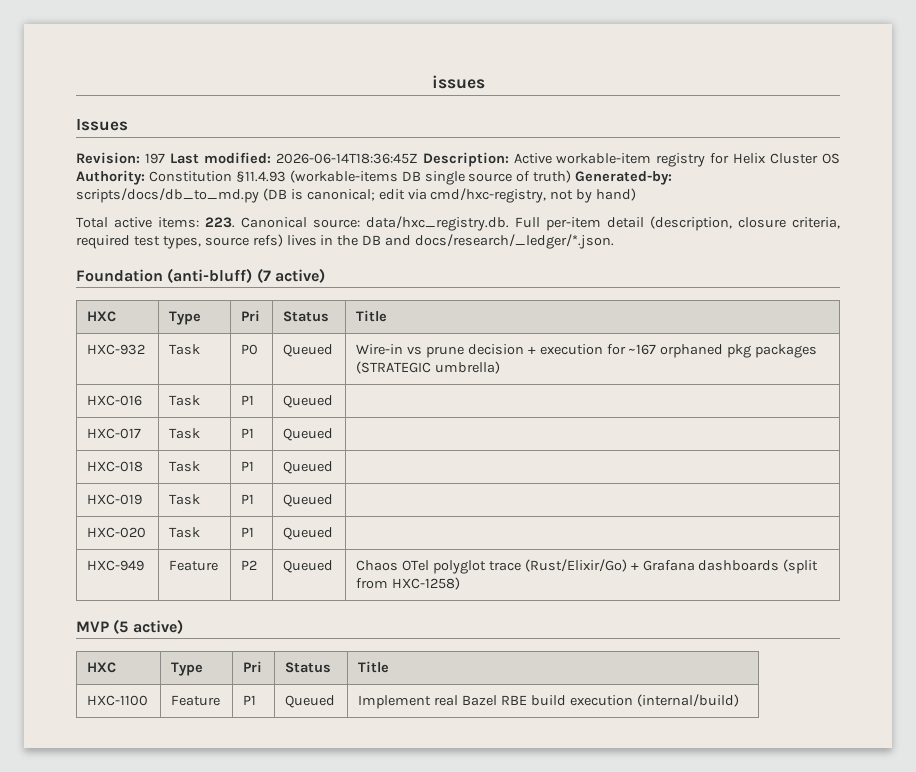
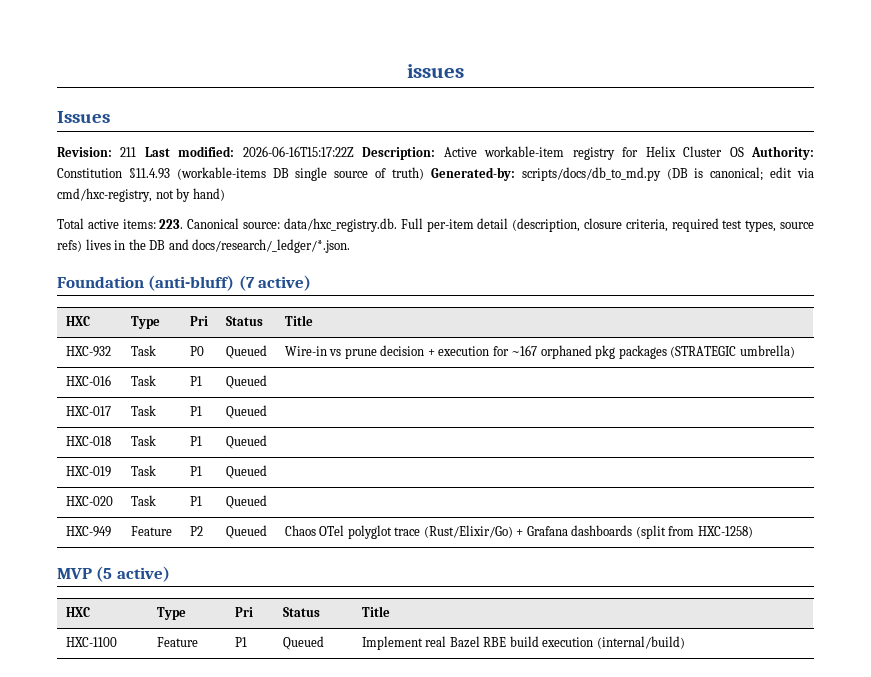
[144,153,165,164] 197 -> [120,147,137,157] 211
[275,153,418,164] 2026-06-14T18:36:45Z -> [242,146,354,157] 2026-06-16T15:17:22Z

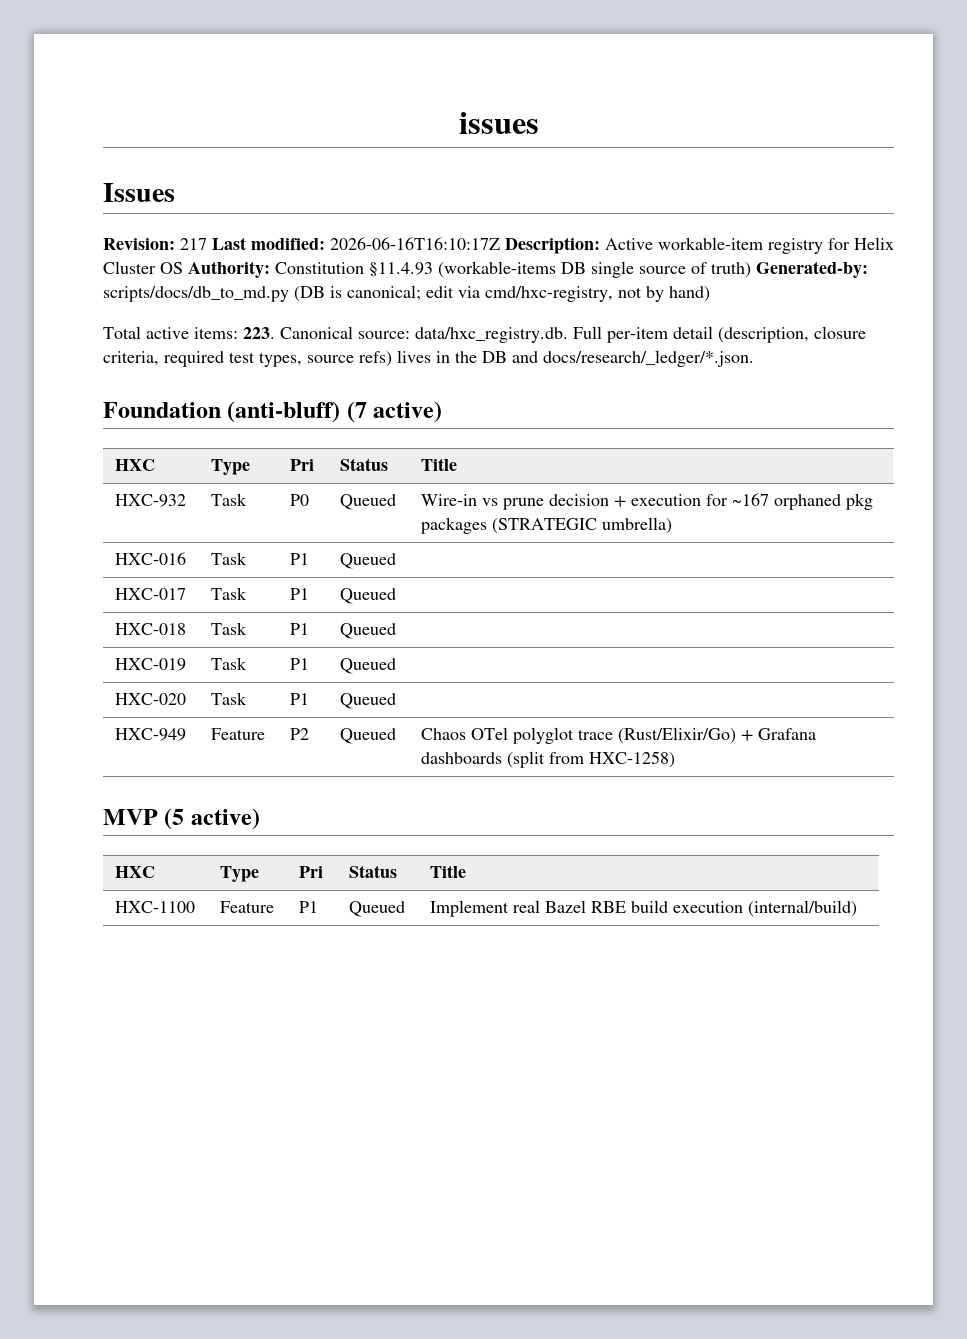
[120,147,137,157] 211 -> [180,238,207,250] 217
[242,146,354,157] 2026-06-16T15:17:22Z -> [330,237,500,250] 2026-06-16T16:10:17Z

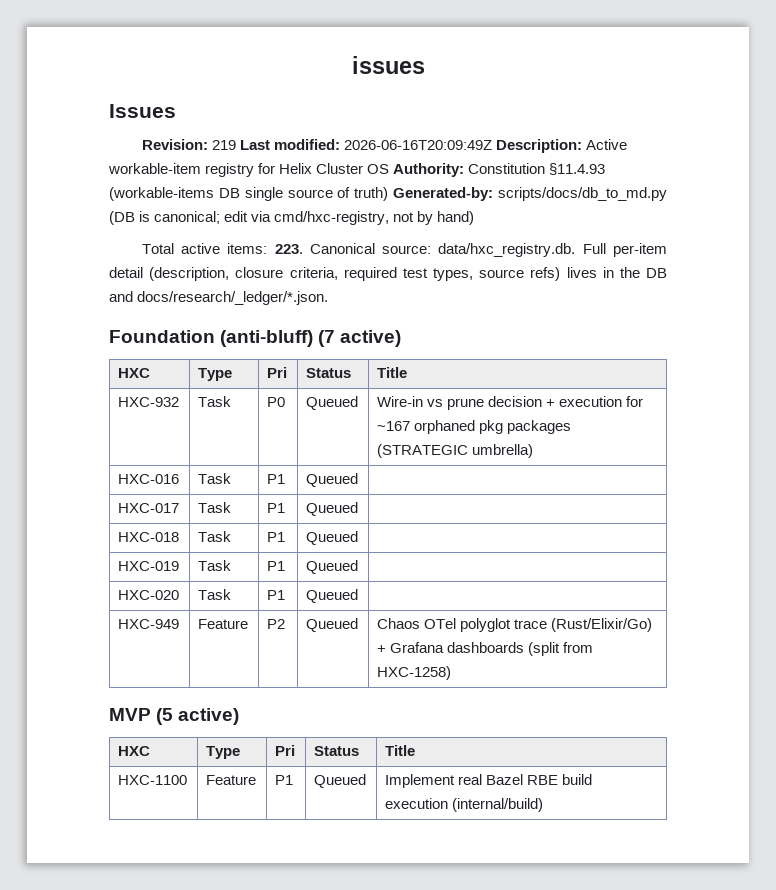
[180,238,207,250] 217 -> [211,140,236,150] 219
[330,237,500,250] 2026-06-16T16:10:17Z -> [344,140,493,150] 2026-06-16T20:09:49Z

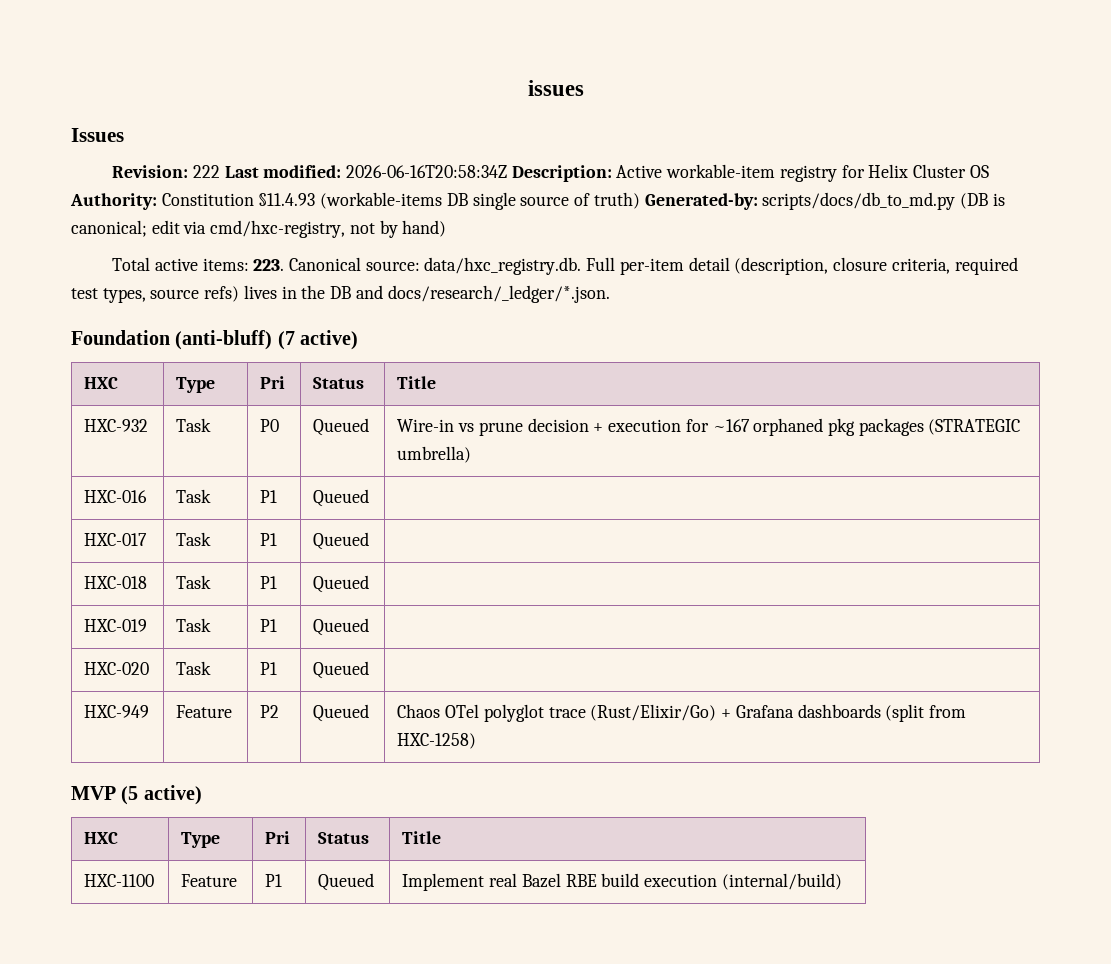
[211,140,236,150] 219 -> [192,165,220,178] 222
[344,140,493,150] 2026-06-16T20:09:49Z -> [345,165,507,178] 2026-06-16T20:58:34Z

